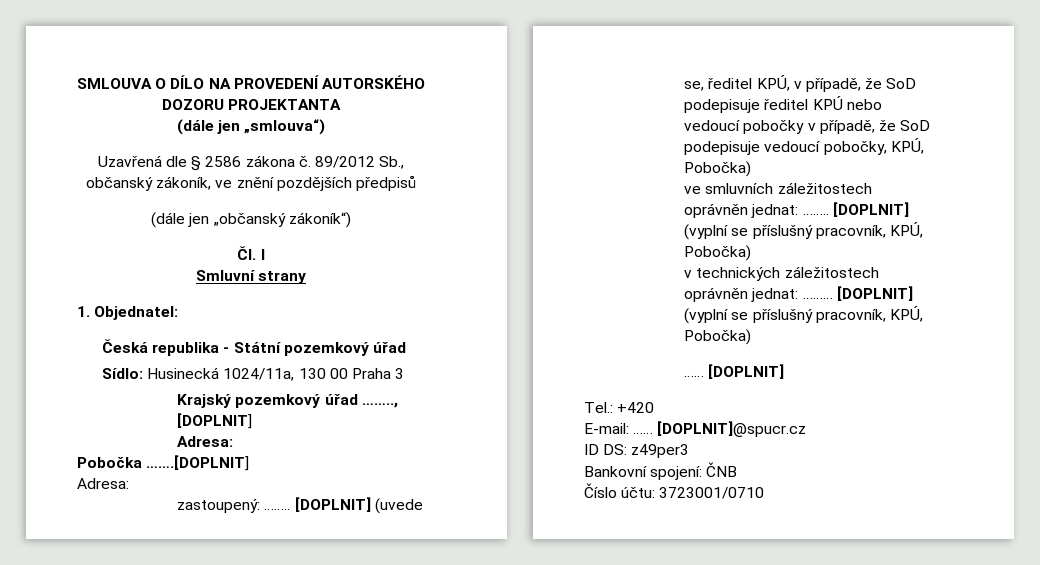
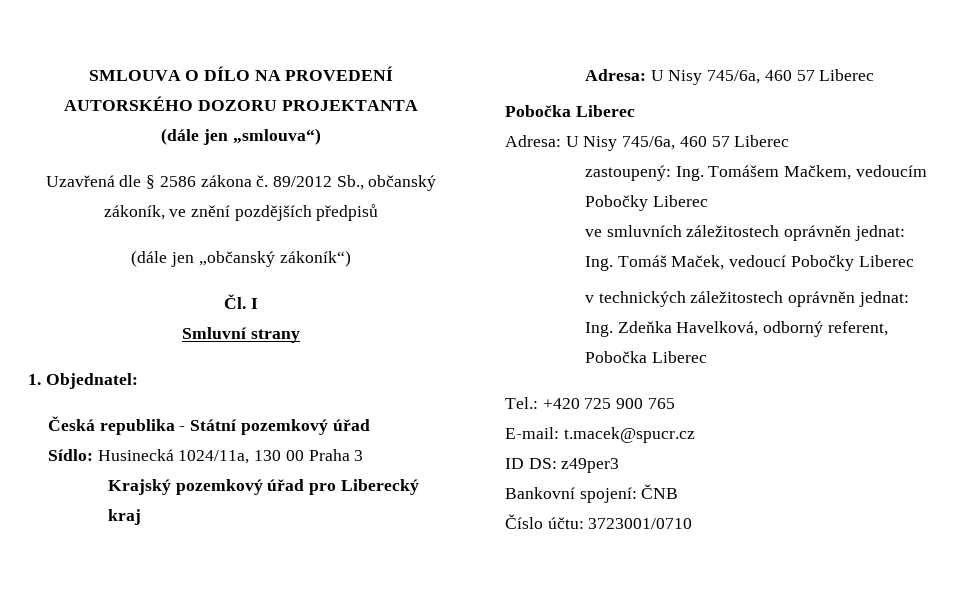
[361,403,398,408] [177,413,253,429] [177,436,234,447] [77,455,250,471] [77,478,129,489] [177,497,423,514] [684,75,917,92] [684,96,882,113] [684,120,931,134] [684,138,924,155] [684,161,752,177] …….., [DOPLNIT] // Adresa: // Pobočka …….[DOPLNIT] // Adresa: // zastoupený: …….. [DOPLNIT] (uvede se, ředitel KPÚ, v případě, že SoD podepisuje ředitel KPÚ nebo vedoucí pobočky v případě, že SoD podepisuje vedoucí pobočky, KPÚ, Pobočka) -> [309,479,419,495] [107,509,141,525] [584,69,875,85] [505,105,635,117] [505,135,790,151] [584,165,927,181] [584,195,708,211] pro Liberecký kraj // Adresa: U Nisy 745/6a, 460 57 Liberec // Pobočka Liberec // Adresa: U Nisy 745/6a, 460 57 Liberec // zastoupený: Ing. Tomášem Mačkem, vedoucím Pobočky Liberec
[802,202,909,217] [684,222,924,240] [684,245,752,261] …….. [DOPLNIT] (vyplní se příslušný pracovník, KPÚ, Pobočka) -> [584,255,914,271] Ing. Tomáš Maček, vedoucí Pobočky Liberec
[802,286,913,301] [684,306,924,324] [684,329,752,345] [684,364,785,379] ……… [DOPLNIT] (vyplní se příslušný pracovník, KPÚ, Pobočka) // …… [DOPLNIT] -> [584,321,888,337] [584,351,707,363] Ing. Zdeňka Havelková, odborný referent, Pobočka Liberec
(655, 407) none -> [584,398,675,409] 725 900 765
[633,421,807,437] …… [DOPLNIT]@spucr.cz -> [563,427,695,443] t.macek@spucr.cz

